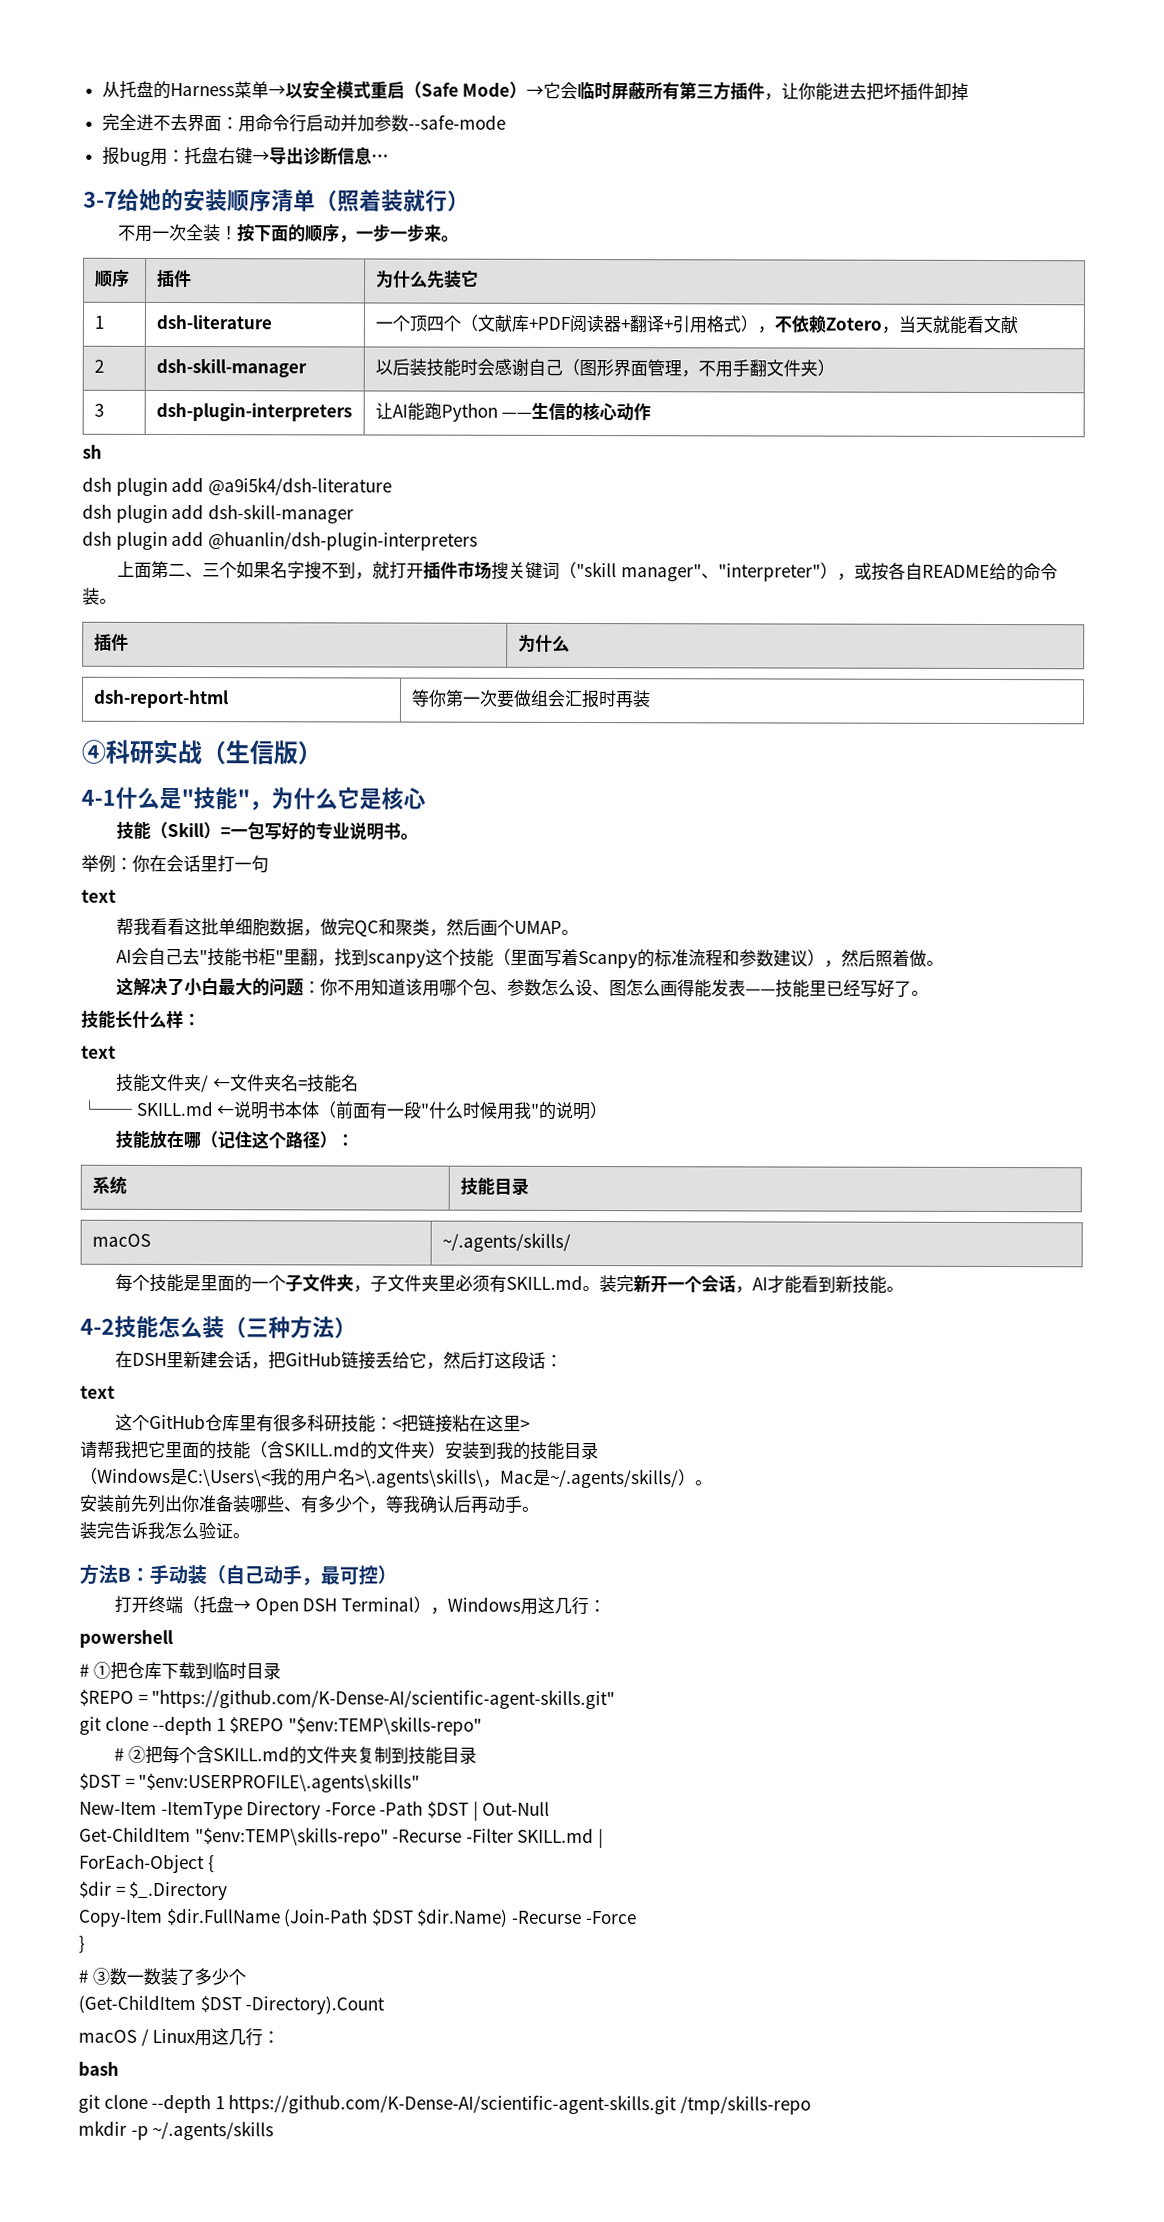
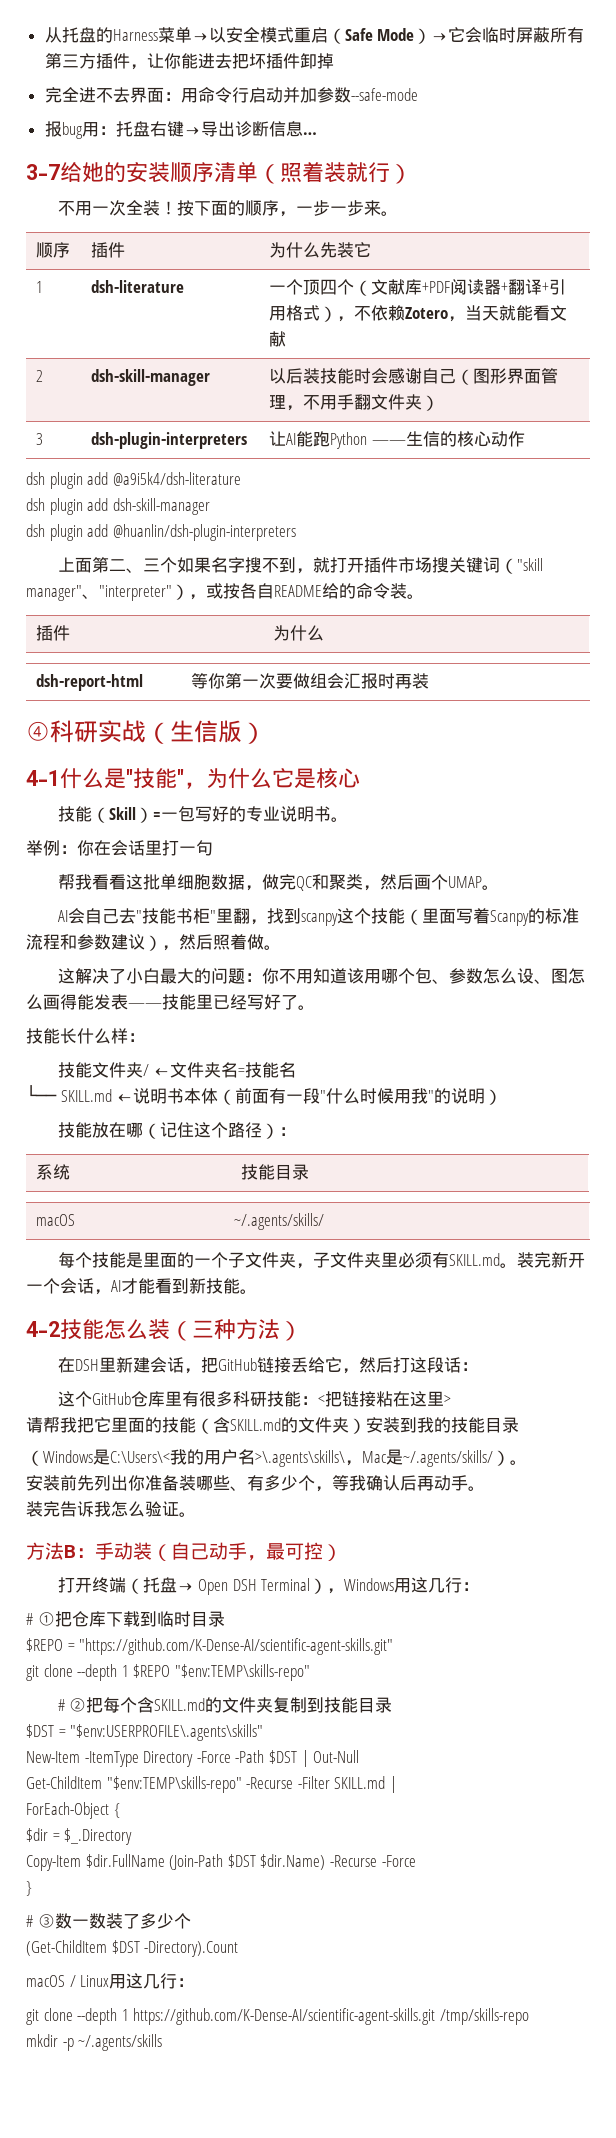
[82,444,102,459] // sh -> (525, 439) none
[81,889,116,903] // text -> (213, 848) none
[81,1045,116,1059] // text -> (145, 1037) none
[80,1385,115,1399] // text -> (478, 1366) none
[79,1629,173,1649] // powershell -> (480, 1586) none
[78,2061,119,2076] // bash -> (195, 1982) none

